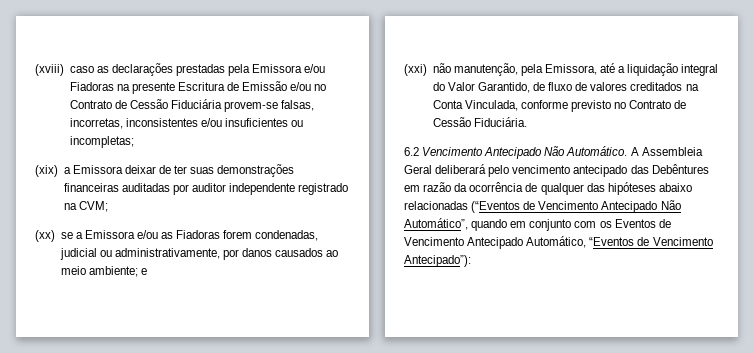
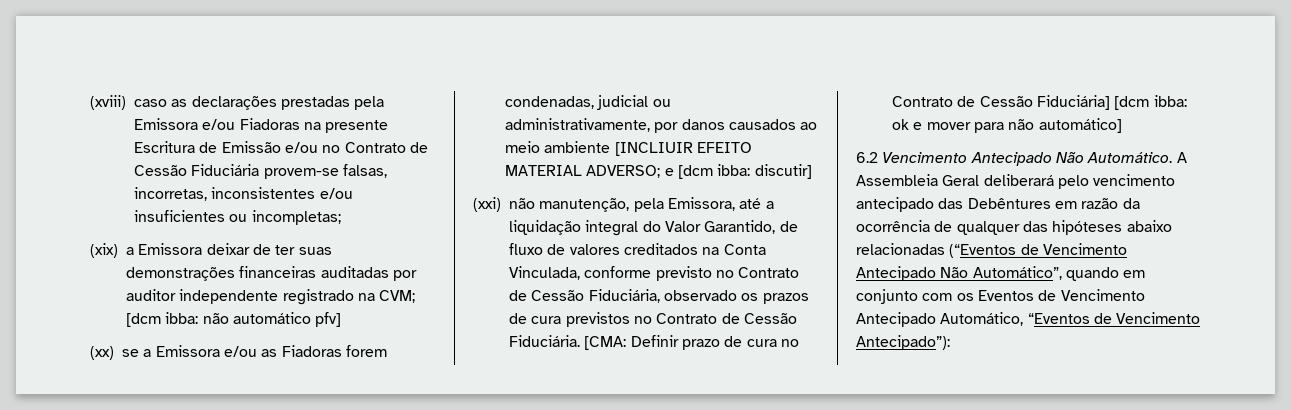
(108, 206) none -> [126,312,342,327] [dcm ibba: não automático pfv]
[88,266,147,277] ambiente; e -> [544,141,752,156] [505,164,812,179] ambiente [INCLIUIR EFEITO MATERIAL ADVERSO; e [dcm ibba: discutir]
[473,117,527,127] Fiduciária. -> [588,289,809,304] [509,312,797,327] [509,335,799,350] [892,95,1187,110] [892,118,1122,133] Fiduciária, observado os prazos de cura previstos no Contrato de Cessão Fiduciária. [CMA: Definir prazo de cura no Contrato de Cessão Fiduciária] [dcm ibba: ok e mover para não automático]

